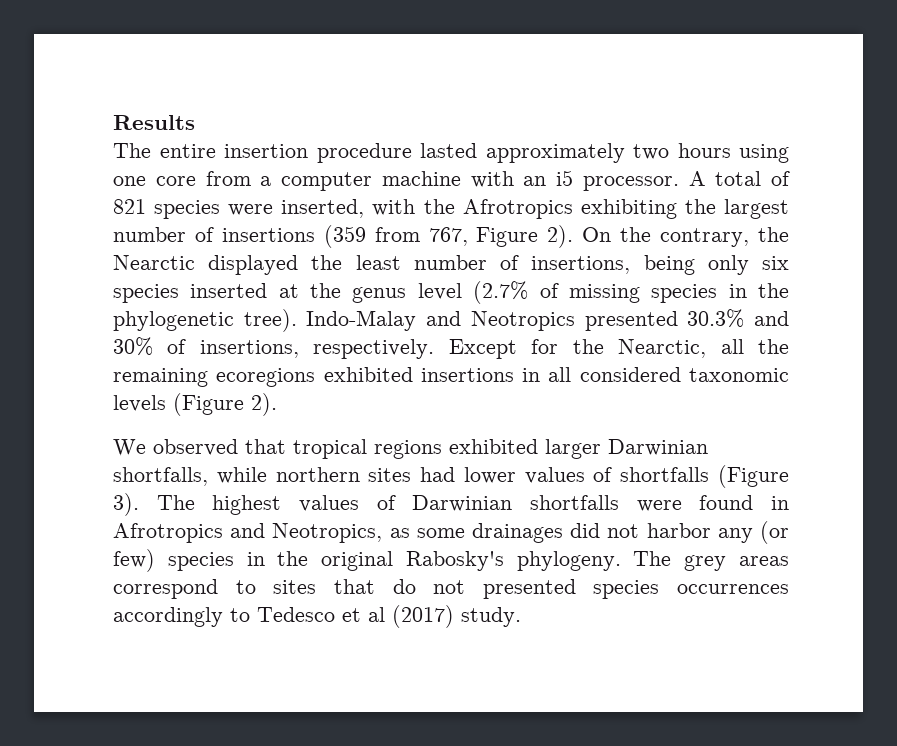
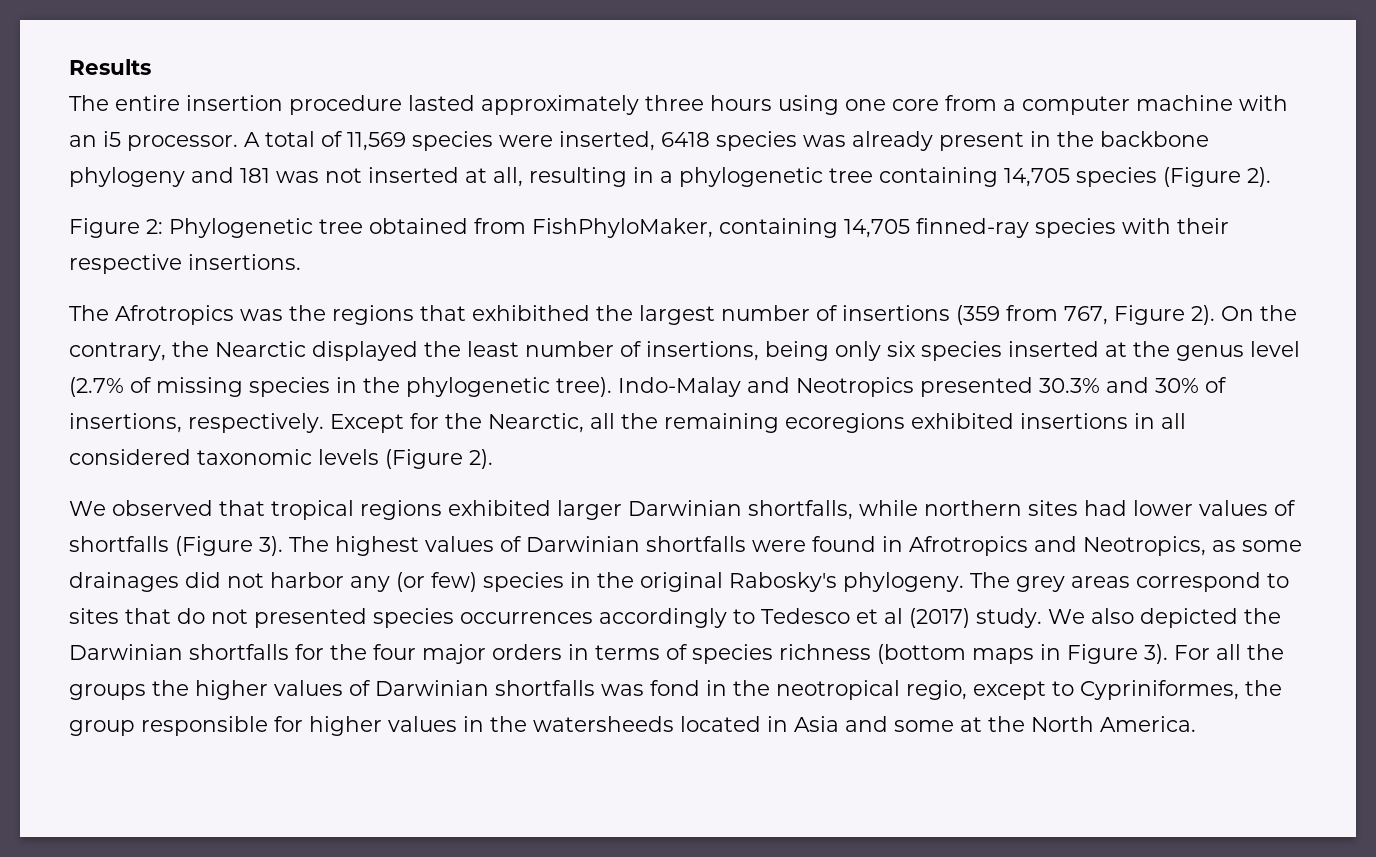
[633,144,669,160] two -> [645,95,704,111] three
[113,199,146,214] 821 -> [347,132,406,151] 11,569
[372,199,677,219] with the Afrotropics exhibiting -> [661,131,1209,151] [69,167,1271,187] [69,218,1229,238] [69,254,301,274] [69,305,590,325] 6418 species was already present in the backbone phylogeny and 181 was not inserted at all, resulting in a phylogenetic tree containing 14,705 species (Figure 2). // Figure 2: Phylogenetic tree obtained from FishPhyloMaker, containing 14,705 finned-ray species with their respective insertions. // The Afrotropics was the regions that exhibithed
(521, 617) none -> [1048,608,1281,628] [69,644,1284,664] [69,680,1282,700] [69,716,1196,736] We also depicted the Darwinian shortfalls for the four major orders in terms of species richness (bottom maps in Figure 3). For all the groups the higher values of Darwinian shortfalls was fond in the neotropical regio, except to Cypriniformes, the group responsible for higher values in the watersheeds located in Asia and some at the North America.

